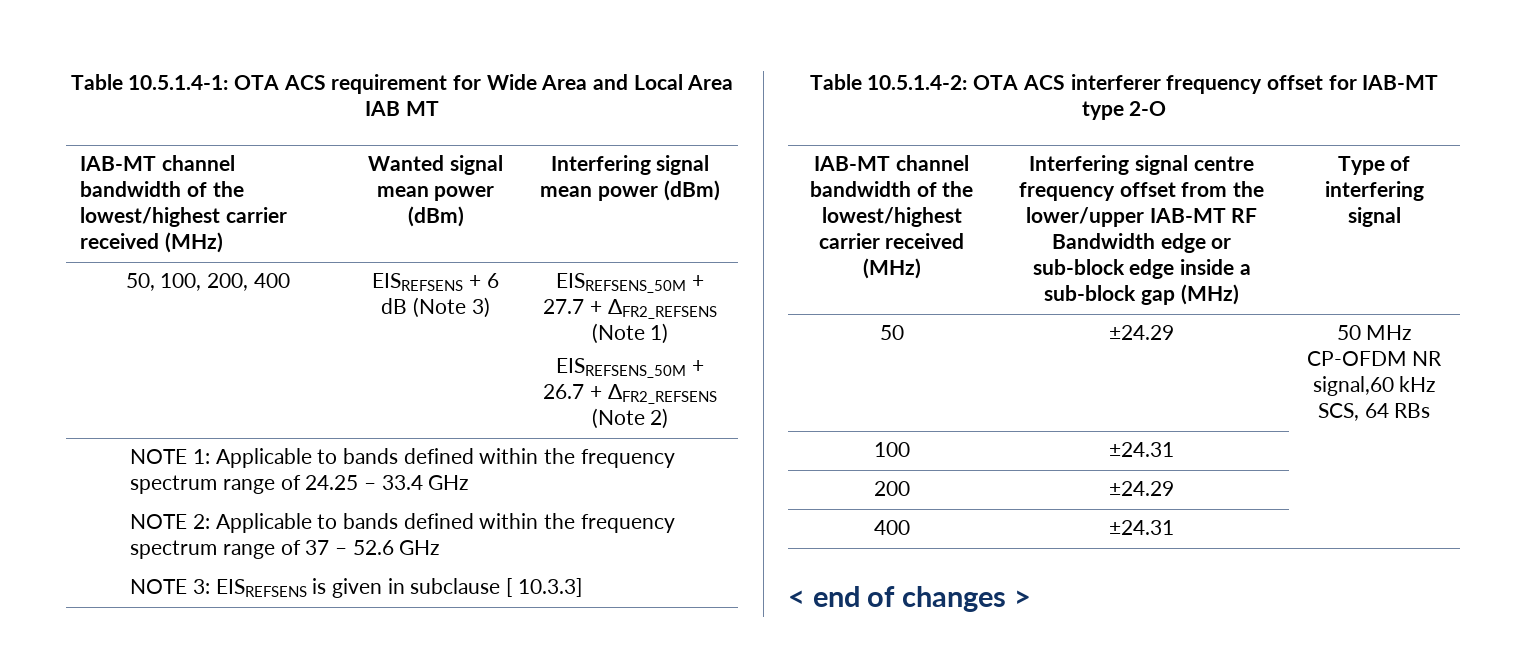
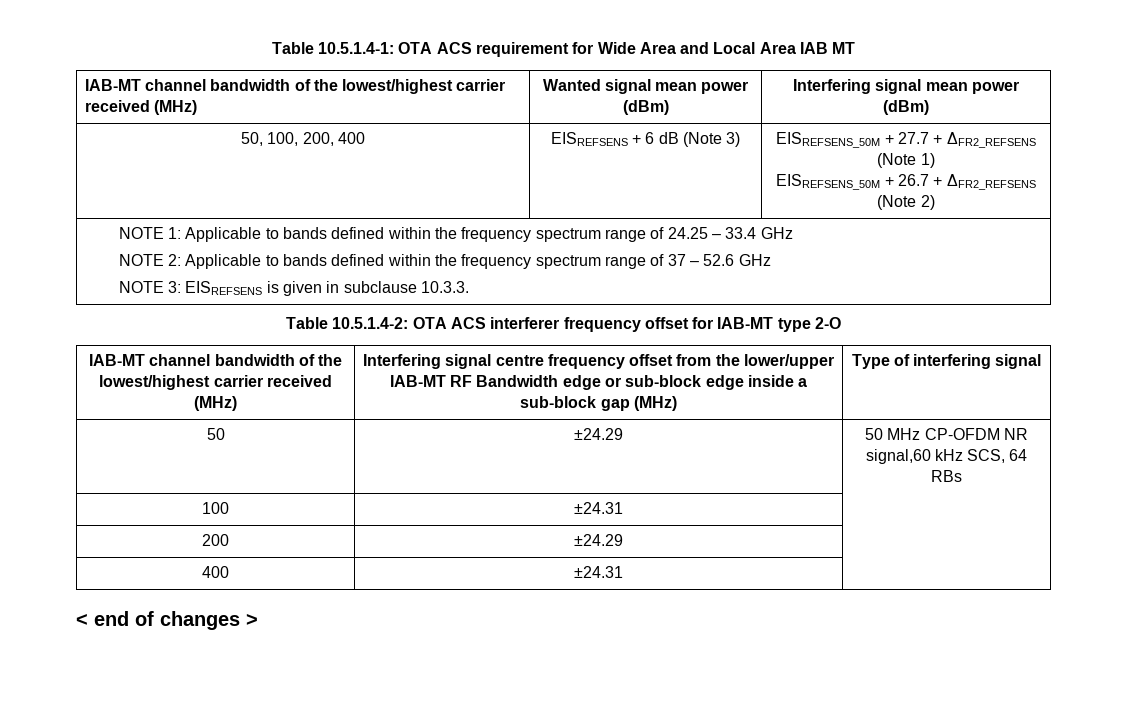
[506,578,582,597] [ 10.3.3] -> [420,281,469,293] 10.3.3.

